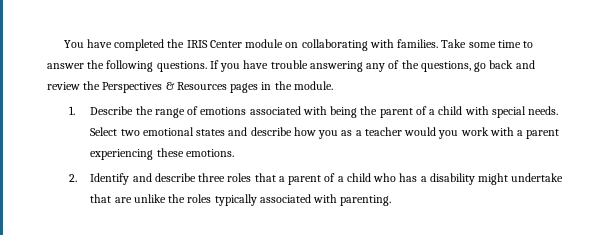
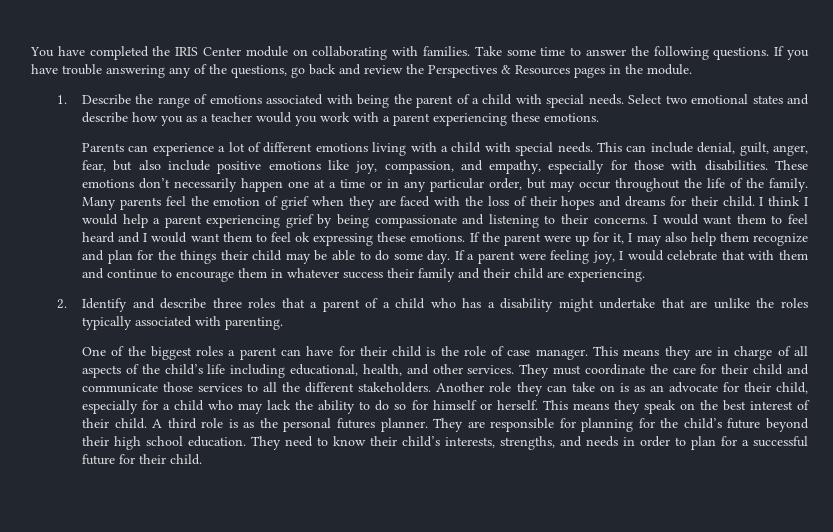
(234, 153) none -> [82,142,808,156] [82,160,808,174] [82,178,808,192] [82,196,808,210] [82,214,808,228] [82,232,808,246] [82,250,808,264] [82,268,646,282] // Parents can experience a lot of different emotions living with a child with special needs. This can include denial, guilt, anger, fear, but also include positive emotions like joy, compassion, and empathy, especially for those with disabilities. These emotions don’t necessarily happen one at a time or in any particular order, but may occur throughout the life of the family. Many parents feel the emotion of grief when they are faced with the loss of their hopes and dreams for their child. I think I would help a parent experiencing grief by being compassionate and listening to their concerns. I would want them to feel heard and I would want them to feel ok expressing these emotions. If the parent were up for it, I may also help them recognize and plan for the things their child may be able to do some day. If a parent were feeling joy, I would celebrate that with them and continue to encourage them in whatever success their family and their child are experiencing.
(392, 200) none -> [82,346,809,360] [82,364,809,378] [82,382,809,396] [82,400,811,414] [82,418,810,432] [82,436,808,450] [82,454,203,465] // One of the biggest roles a parent can have for their child is the role of case manager. This means they are in charge of all aspects of the child’s life including educational, health, and other services. They must coordinate the care for their child and communicate those services to all the different stakeholders. Another role they can take on is as an advocate for their child, especially for a child who may lack the ability to do so for himself or herself. This means they speak on the best interest of their child. A third role is as the personal futures planner. They are responsible for planning for the child’s future beyond their high school education. They need to know their child’s interests, strengths, and needs in order to plan for a successful future for their child.

